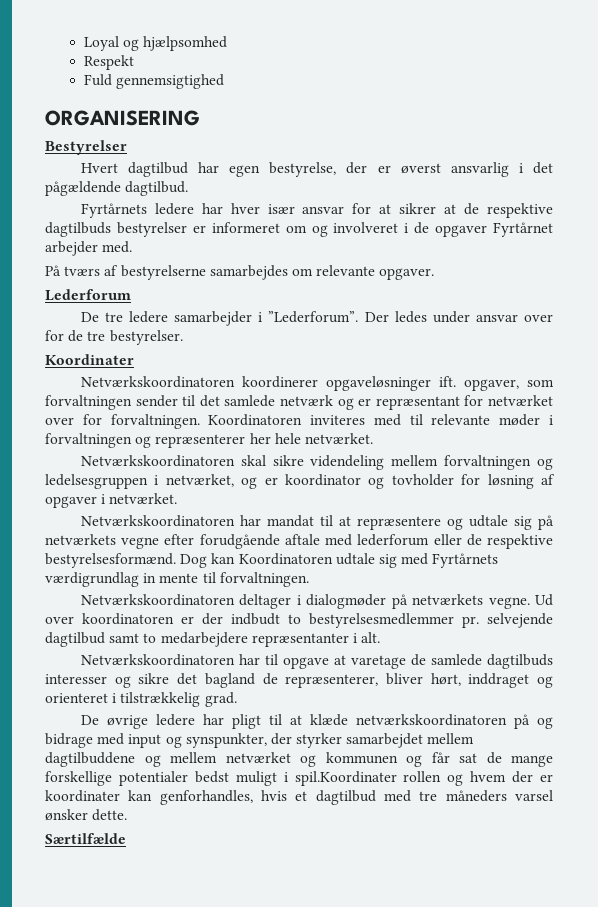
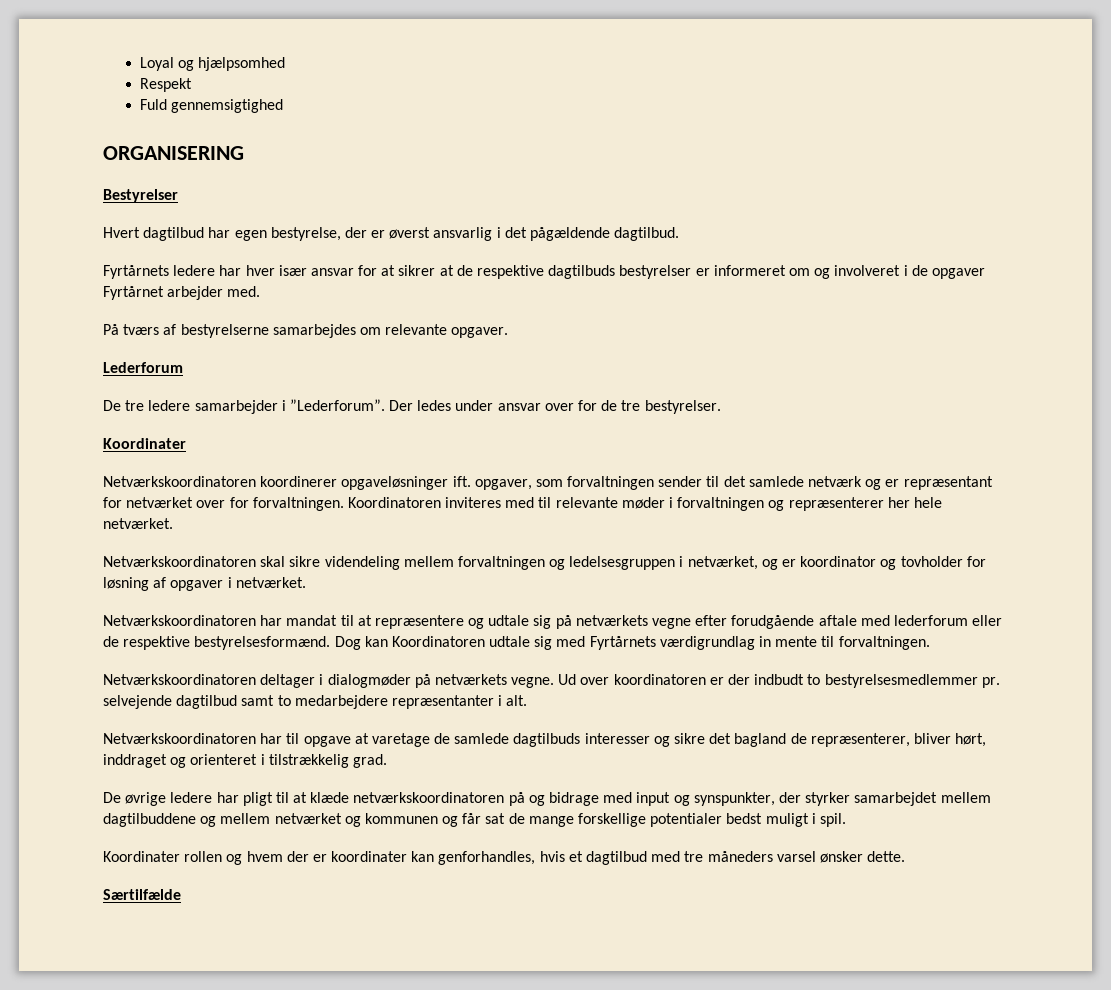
[294,771,397,786] spil.Koordinater -> [819,813,846,827] [103,851,180,862] spil. // Koordinater

